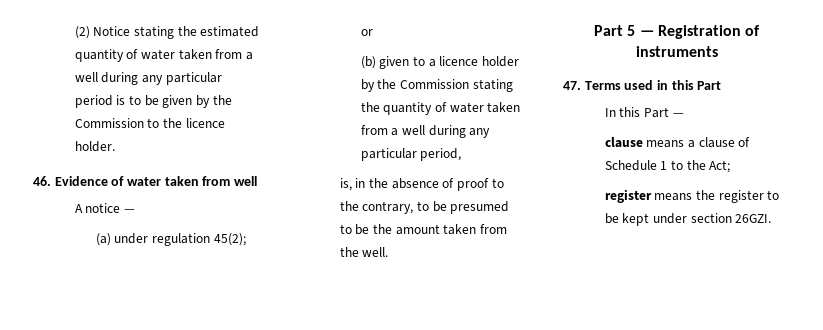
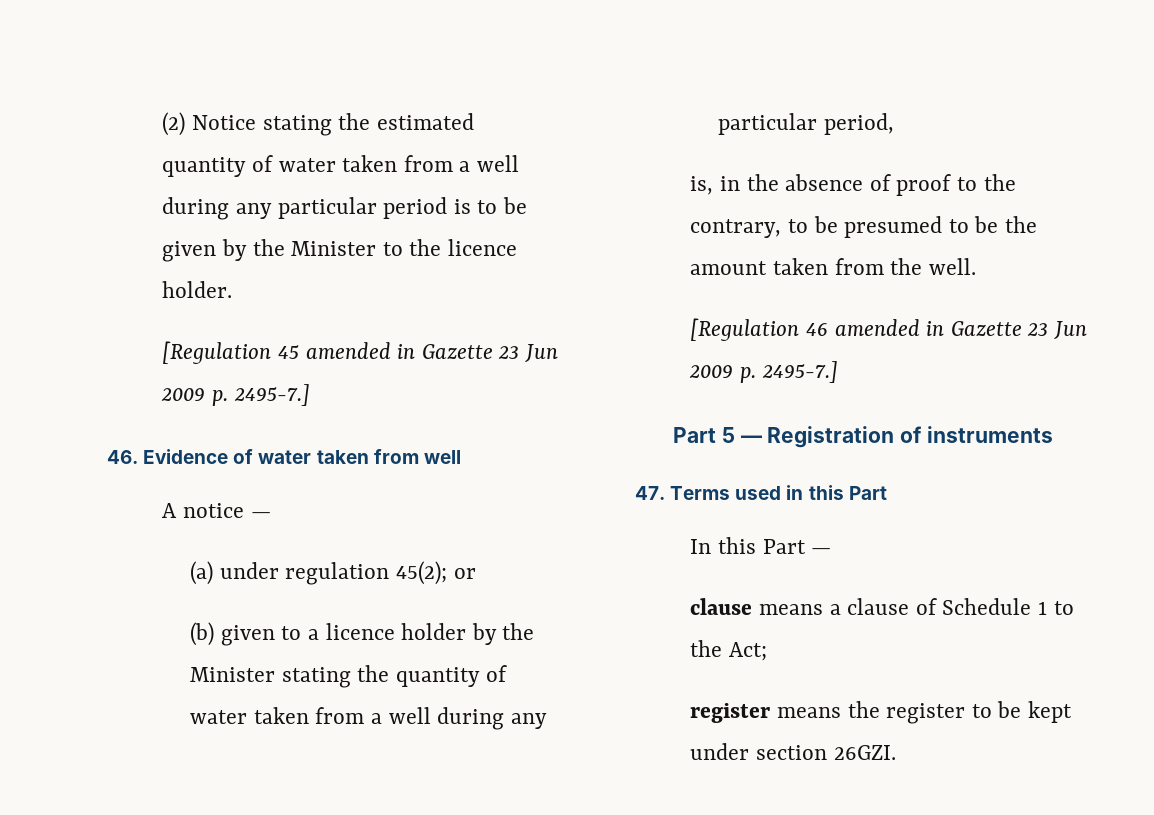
[74,118,144,128] Commission -> [291,241,377,256] Minister
(115, 146) none -> [162,341,559,364] [161,384,310,406] // [Regulation 45 amended in Gazette 23 Jun 2009 p. 2495-7.]
[399,79,469,89] Commission -> [190,667,276,682] Minister
(389, 252) none -> [690,318,1088,341] [689,361,838,383] // [Regulation 46 amended in Gazette 23 Jun 2009 p. 2495-7.]

